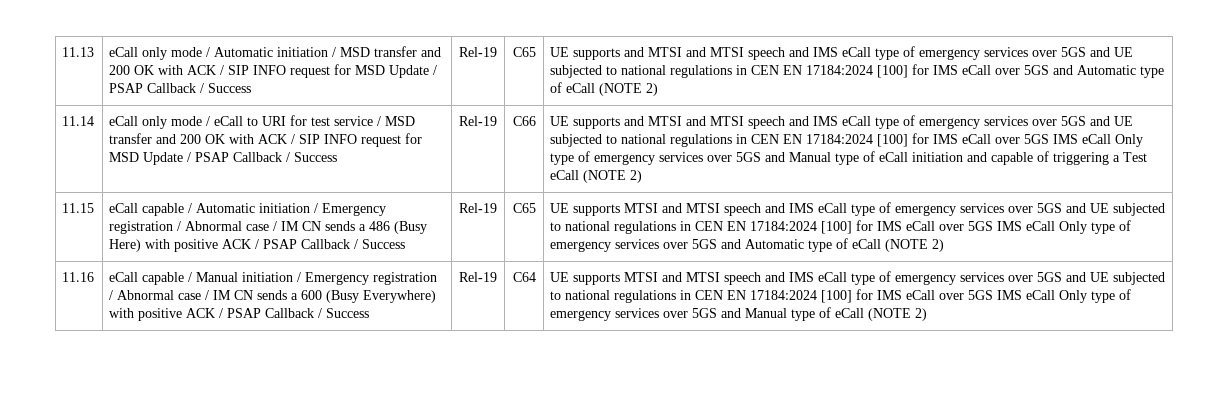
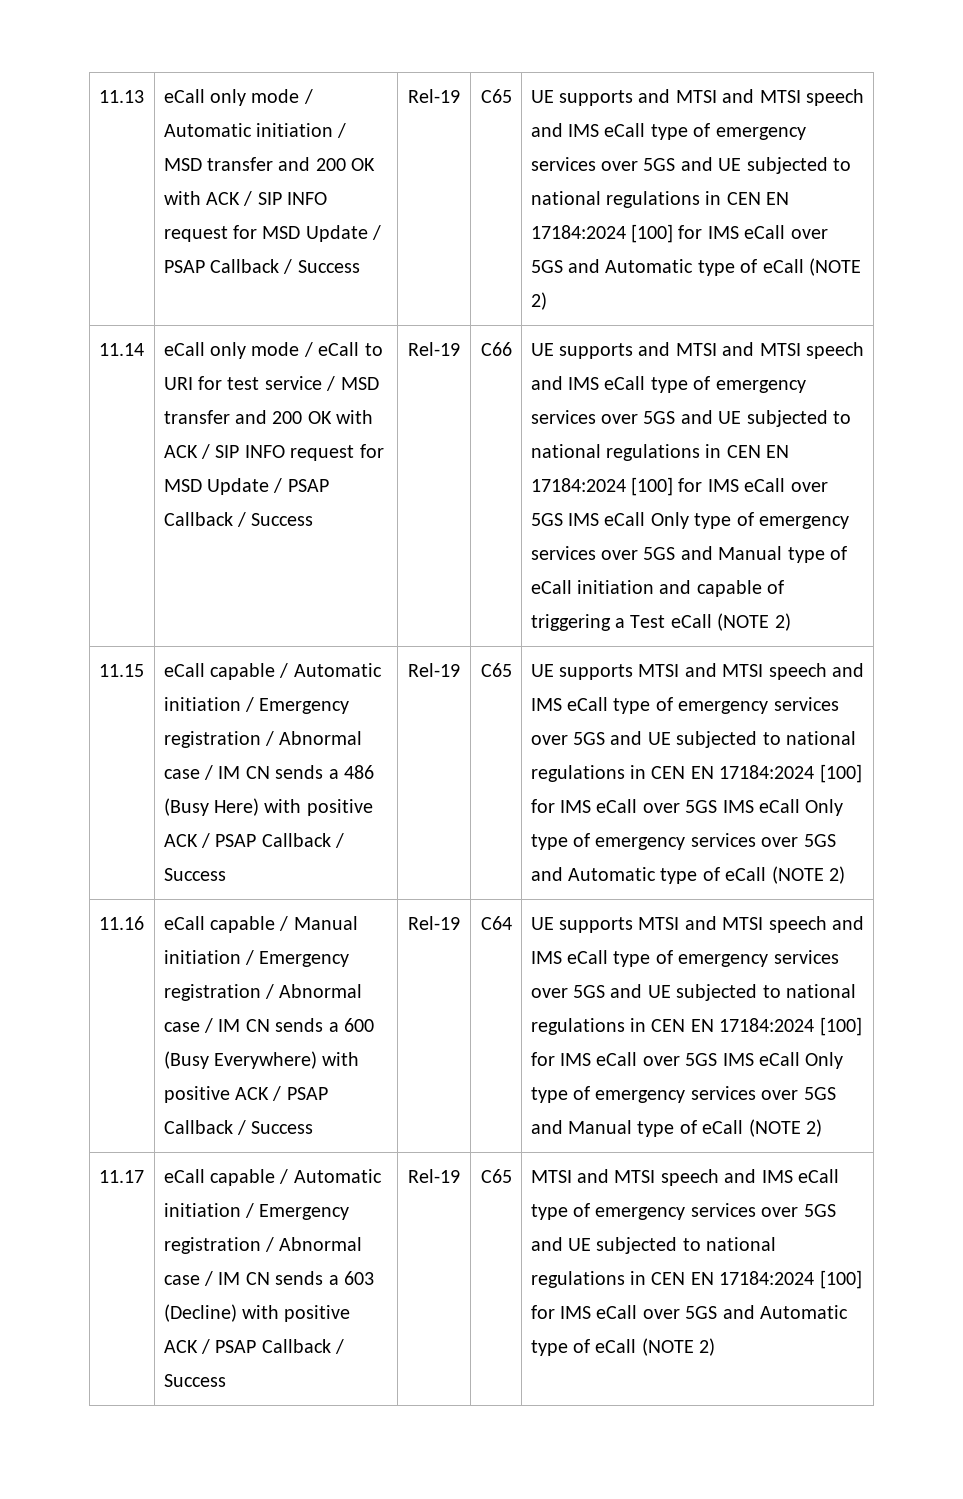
(928, 314) none -> [98,1170,144,1183] [163,1169,382,1186] [163,1203,350,1220] [163,1237,363,1254] [163,1271,374,1286] [163,1304,351,1322] [163,1339,345,1354] [163,1374,226,1387] [408,1169,460,1183] [480,1169,512,1183] [530,1169,839,1186] [530,1203,836,1220] [530,1237,777,1254] [530,1270,862,1289] [530,1305,848,1319] [530,1338,716,1356] // 11.17 | eCall capable / Automatic initiation / Emergency registration / Abnormal case / IM CN sends a 603 (Decline) with positive ACK / PSAP Callback / Success | Rel-19 | C65 | MTSI and MTSI speech and IMS eCall type of emergency services over 5GS and UE subjected to national regulations in CEN EN 17184:2024 [100] for IMS eCall over 5GS and Automatic type of eCall (NOTE 2)

